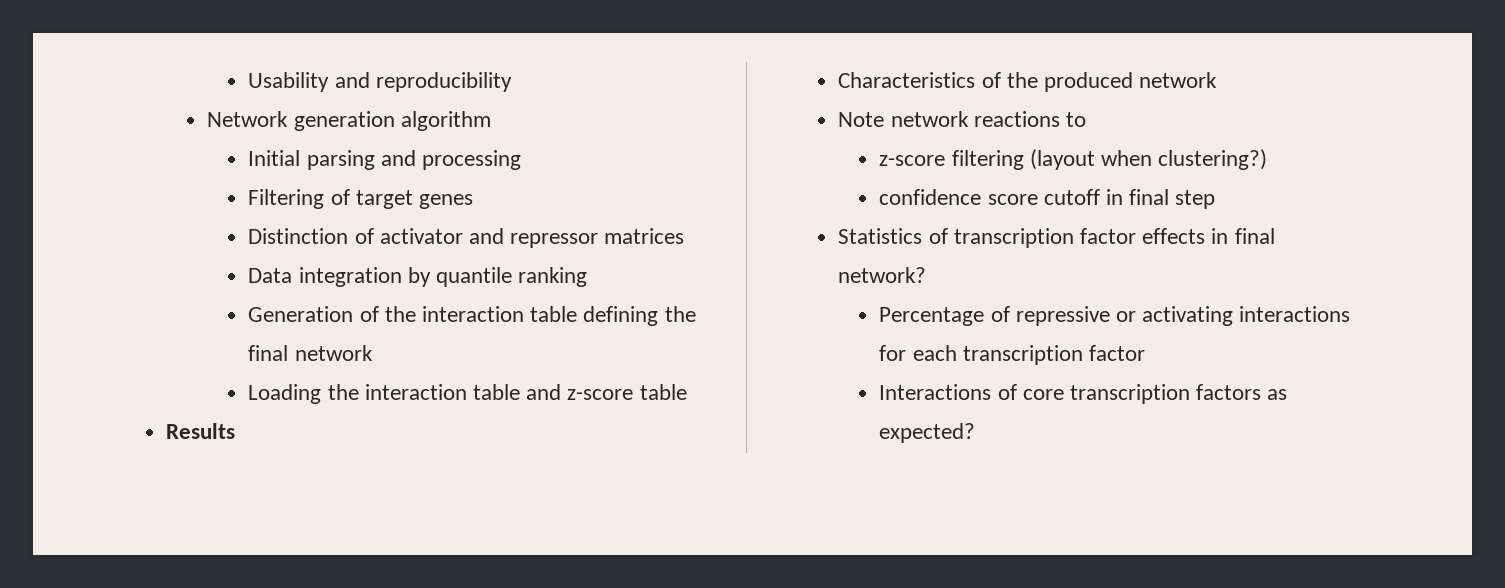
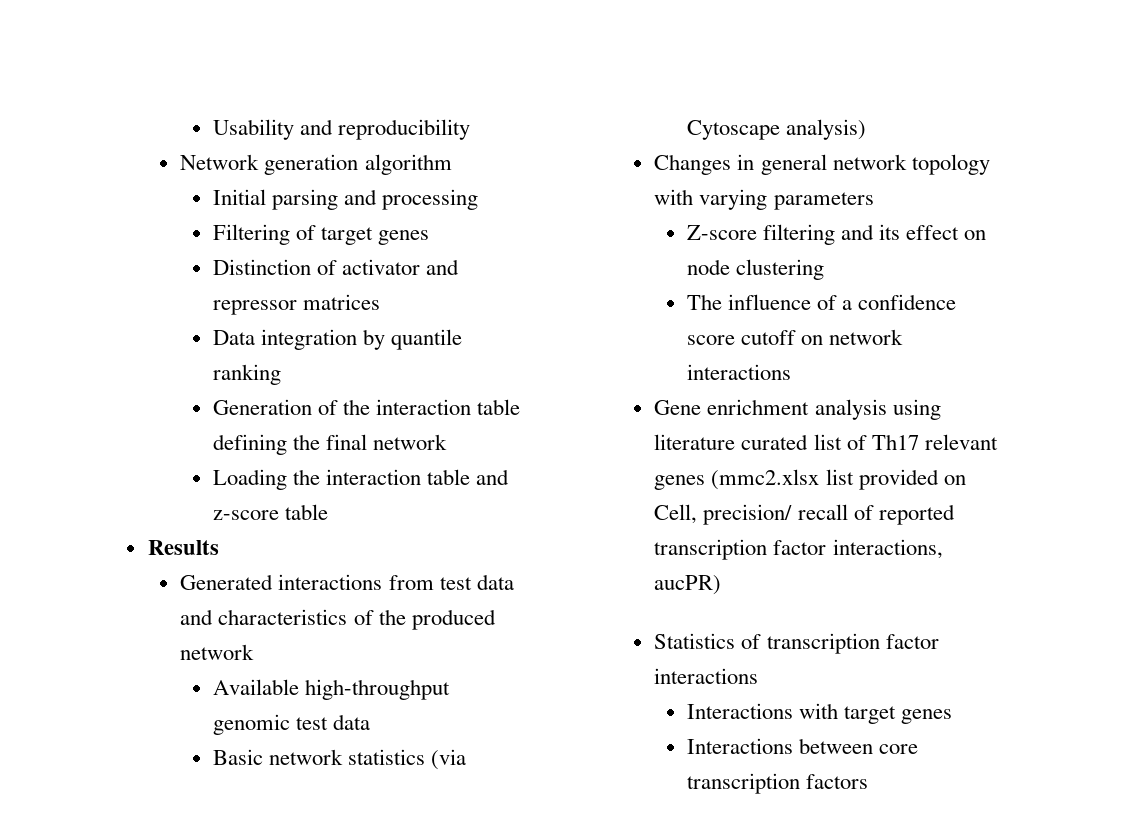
[838,72,1218,92] [838,111,1086,127] [879,149,1268,170] [879,189,1216,209] [838,228,1275,248] [838,267,927,283] [879,306,1351,326] [879,345,1145,365] [879,384,1017,400] Characteristics of the produced network // Note network reactions to // z-score filtering (layout when clustering?) // confidence score cutoff in final step // Statistics of transcription factor effects in final network? // Percentage of repressive or activating interactions for each transcription factor // Interactions of -> [180,574,514,590] [180,609,496,630] [180,644,255,660] [212,679,451,700] [212,714,371,735] [212,749,467,770] [686,119,867,140] [654,154,990,175] [654,189,874,210] [686,224,987,245] [686,259,825,280] [686,294,957,310] [686,329,904,345] [686,364,791,380] [654,399,941,420] [654,434,998,450] [654,469,966,490] [654,504,955,525] [654,539,943,560] [654,575,722,595] [654,633,939,654] [654,668,759,684] [686,703,953,724] [686,738,874,754] Generated interactions from test data and characteristics of the produced network // Available high-throughput genomic test data // Basic network statistics (via Cytoscape analysis) // Changes in general network topology with varying parameters // Z-score filtering and its effect on node clustering // The influence of a confidence score cutoff on network interactions // Gene enrichment analysis using literature curated list of Th17 relevant genes (mmc2.xlsx list provided on Cell, precision/ recall of reported transcription factor interactions, aucPR) // Statistics of transcription factor interactions // Interactions with target genes // Interactions between
[1267,389,1288,400] [879,423,976,443] as expected? -> (869, 781) none

